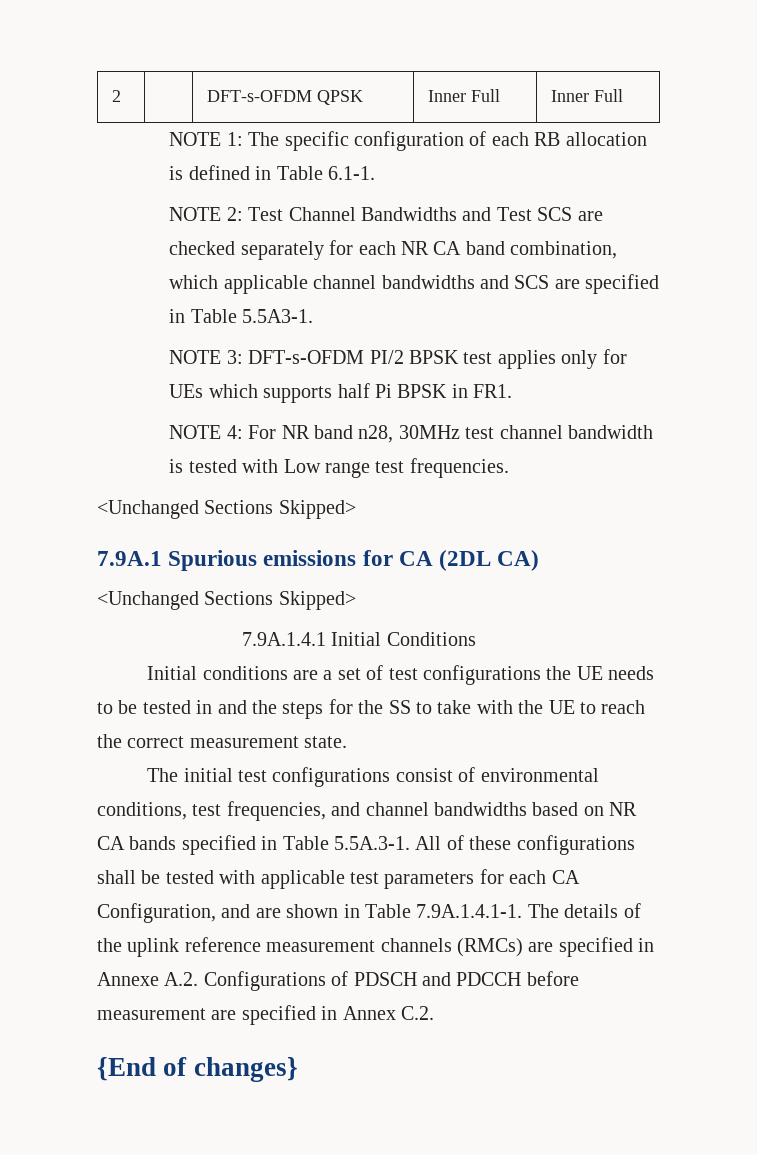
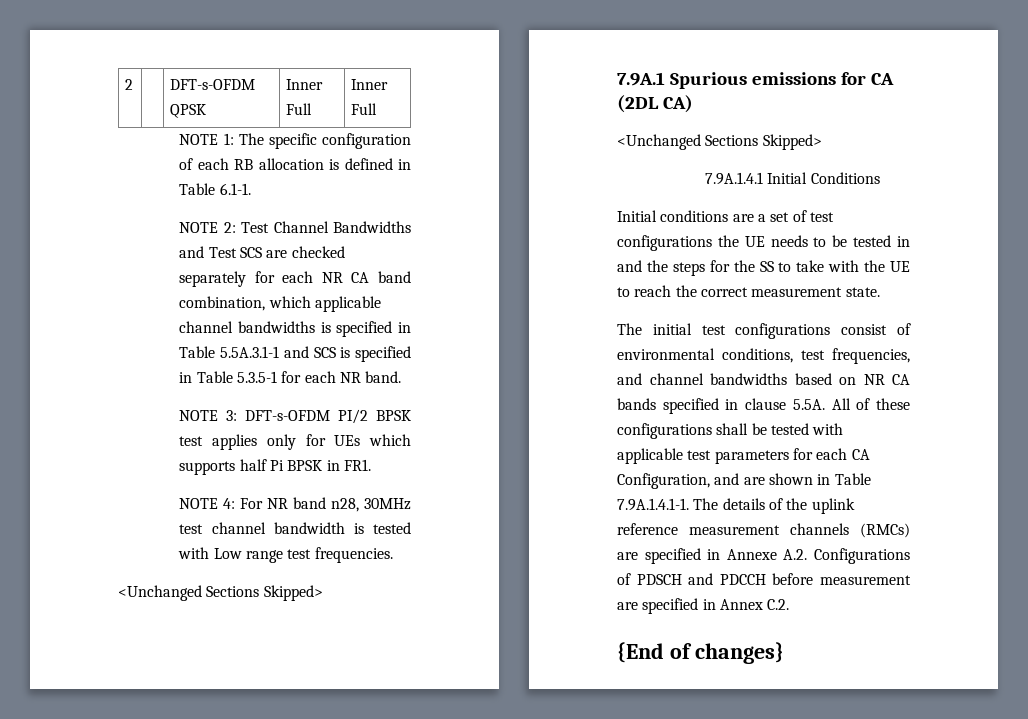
[480,274,660,294] [169,309,314,323] and SCS are specified in Table 5.5A3-1. -> [320,321,411,337] [179,346,411,362] [179,371,402,383] is specified in Table 5.5A.3.1-1 and SCS is specified in Table 5.3.5-1 for each NR band.
[282,836,410,850] Table 5.5A.3-1. -> [745,398,825,410] clause 5.5A.

